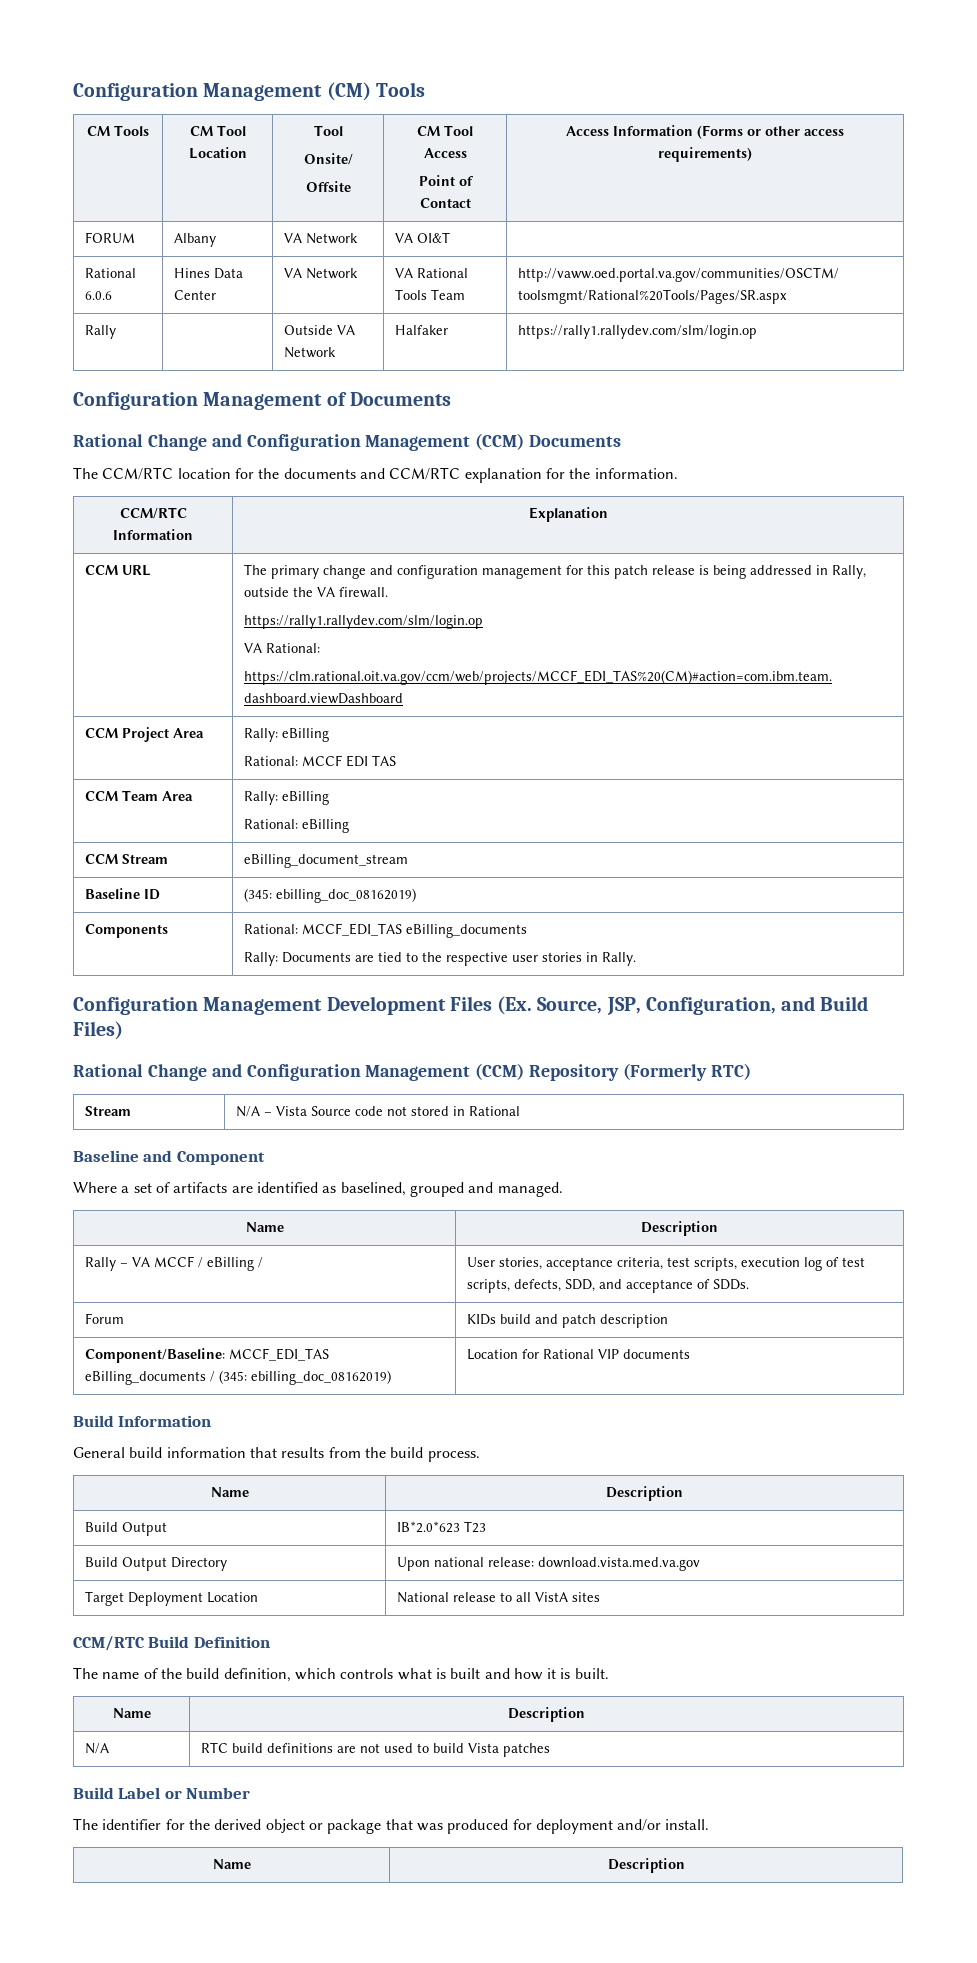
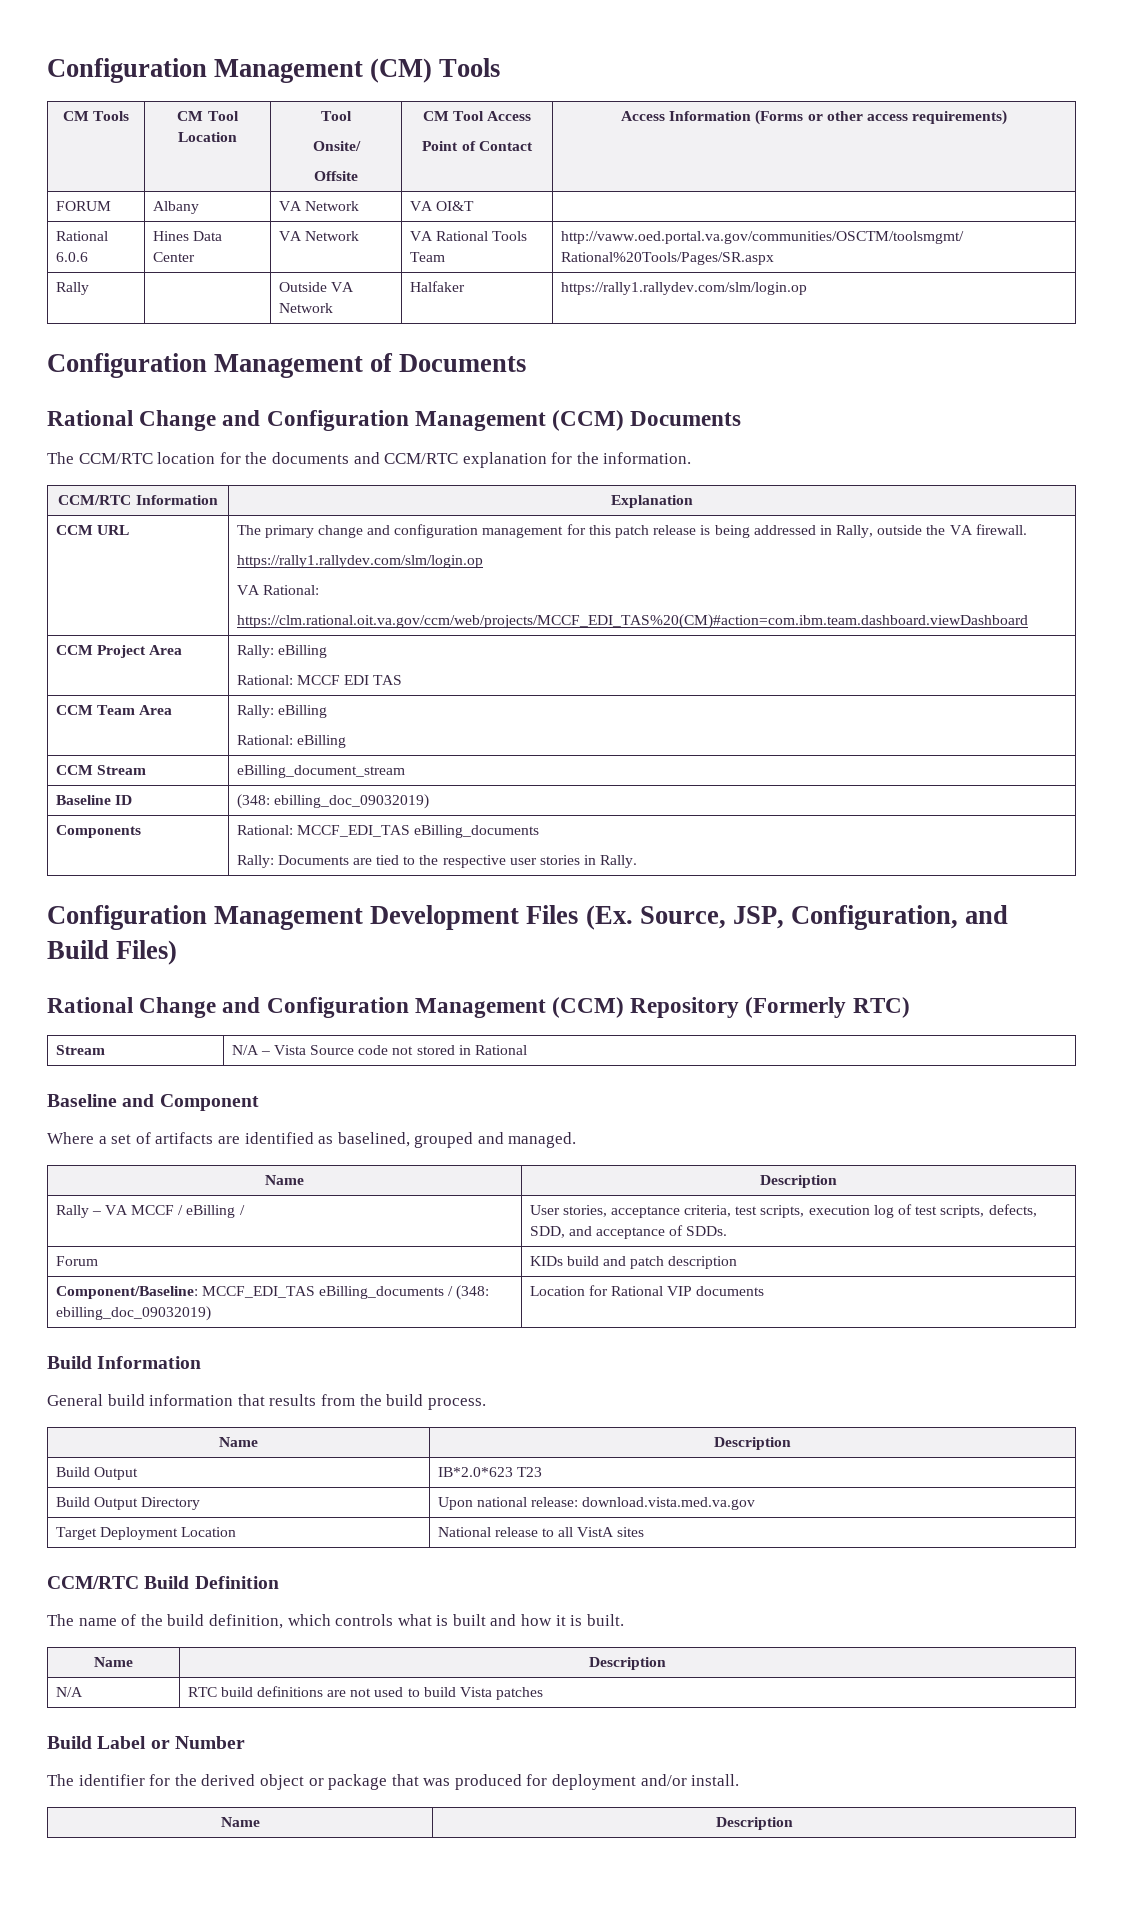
[243,888,416,903] (345: ebilling_doc_08162019) -> [236,794,429,809] (348: ebilling_doc_09032019)
[218,1370,391,1385] (345: ebilling_doc_08162019) -> [456,1285,490,1300] [55,1306,211,1321] (348: ebilling_doc_09032019)

